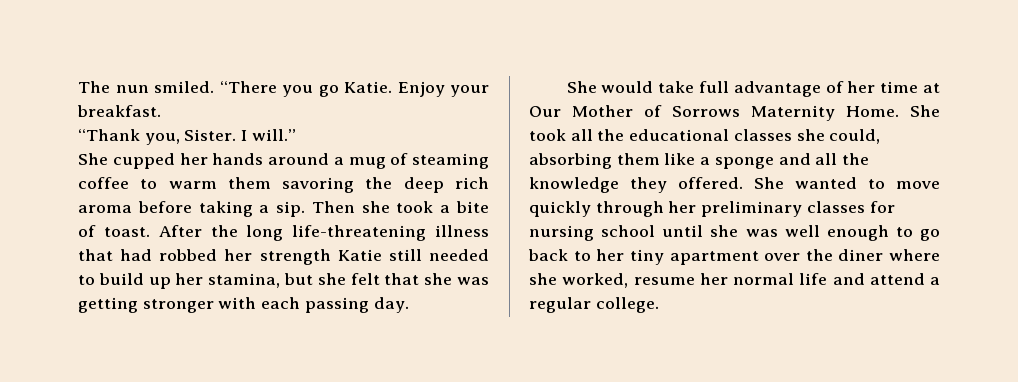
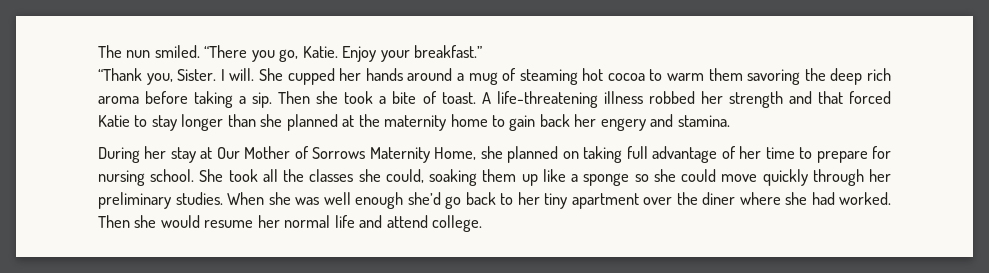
[318,85,339,97] go -> [279,49,299,62] go,
[77,105,161,117] breakfast. -> [414,45,483,58] breakfast.”
[251,129,296,141] will.” // -> [229,68,255,81] will.
[78,177,129,189] coffee -> [582,68,645,81] hot cocoa
[158,225,489,241] [78,249,490,265] [78,273,490,289] [78,297,409,313] [566,81,919,97] After the long life-threatening illness that had robbed her strength Katie still needed to build up her stamina, but she felt that she was getting stronger with each passing day. // She would take full advantage of her time -> [481,91,891,108] [98,114,730,131] [98,146,196,163] A life-threatening illness robbed her strength and that forced Katie to stay longer than she planned at the maternity home to gain back her engery and stamina. // During her stay
[846,106,899,117] Home. -> [434,146,892,163] [98,169,195,186] Home, she planned on taking full advantage of her time to prepare for nursing school.
[629,129,730,141] educational -> (305, 175) none
[529,153,870,169] [529,177,885,193] absorbing them like a sponge and all the knowledge they offered. She wanted to -> [429,169,717,186] soaking them up like a sponge so she could
[806,201,895,213] [529,225,704,241] classes for nursing school until -> [175,192,264,205] studies. When
[895,227,913,237] to -> [407,192,441,205] she’d
[562,273,629,288] worked, -> [811,192,891,205] [98,215,200,228] had worked. Then she would
[930,277,940,285] [529,297,591,313] a regular -> (428, 221) none

